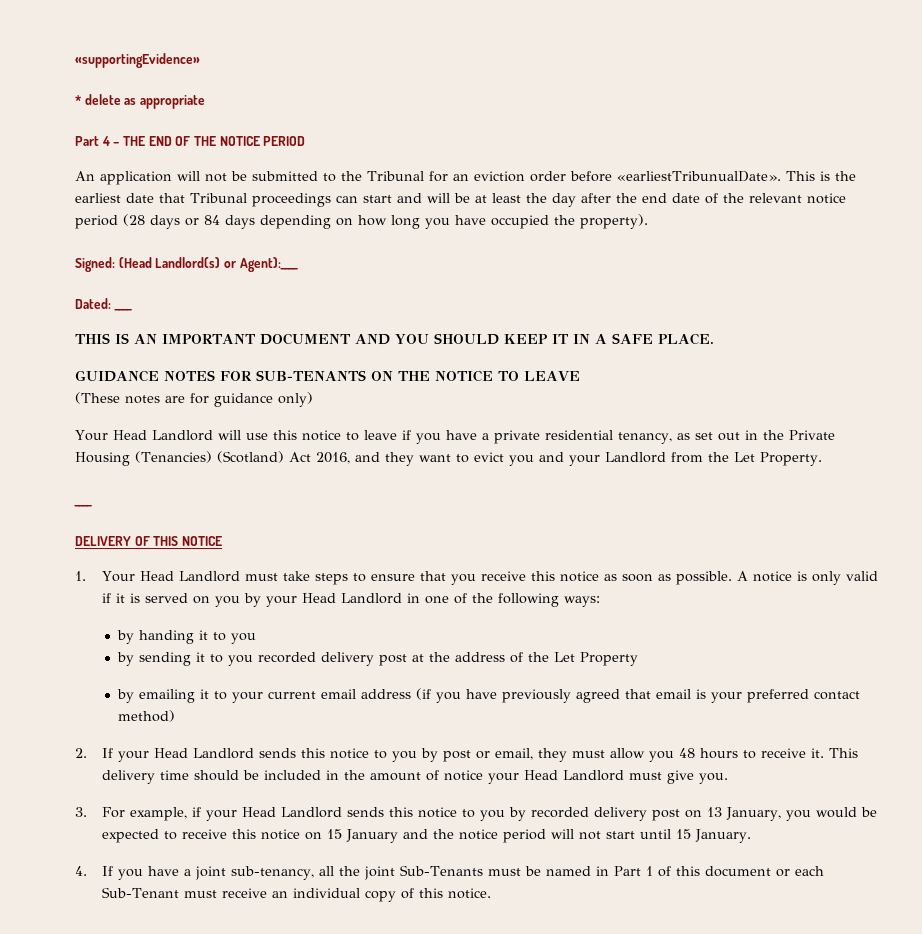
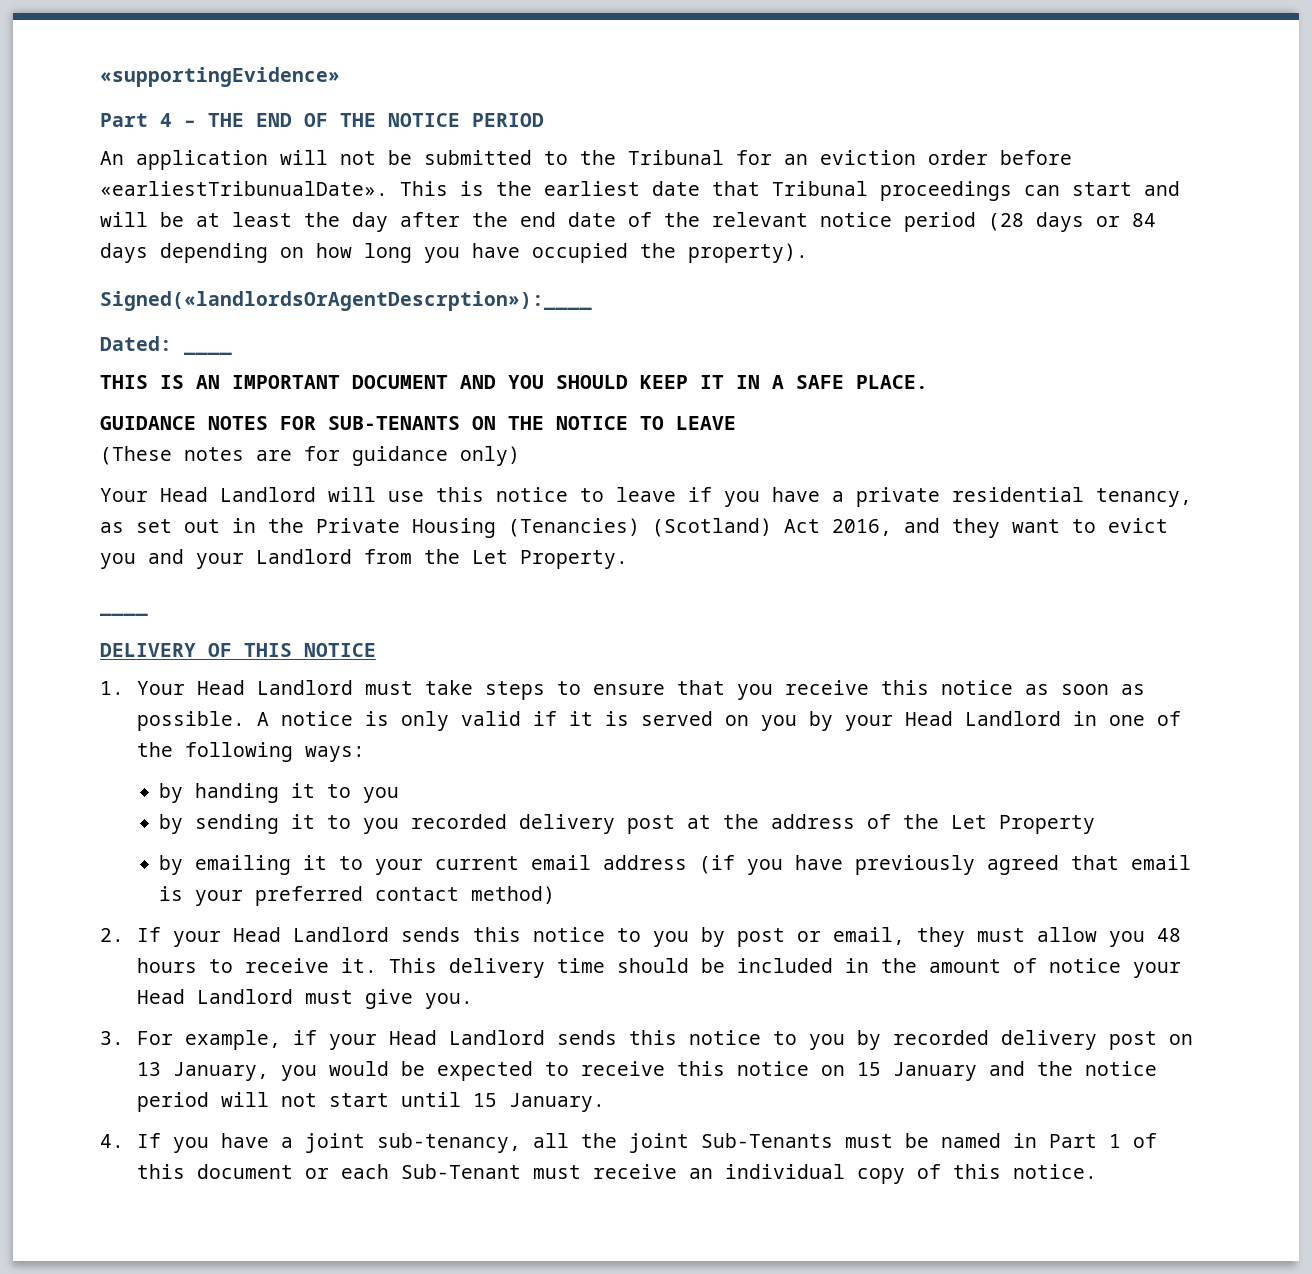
[75,94,205,109] // * delete as appropriate -> (340, 77) none
[75,257,298,272] Signed: (Head Landlord(s) or Agent):____ -> [100,291,592,311] Signed(«landlordsOrAgentDescrption»):____

